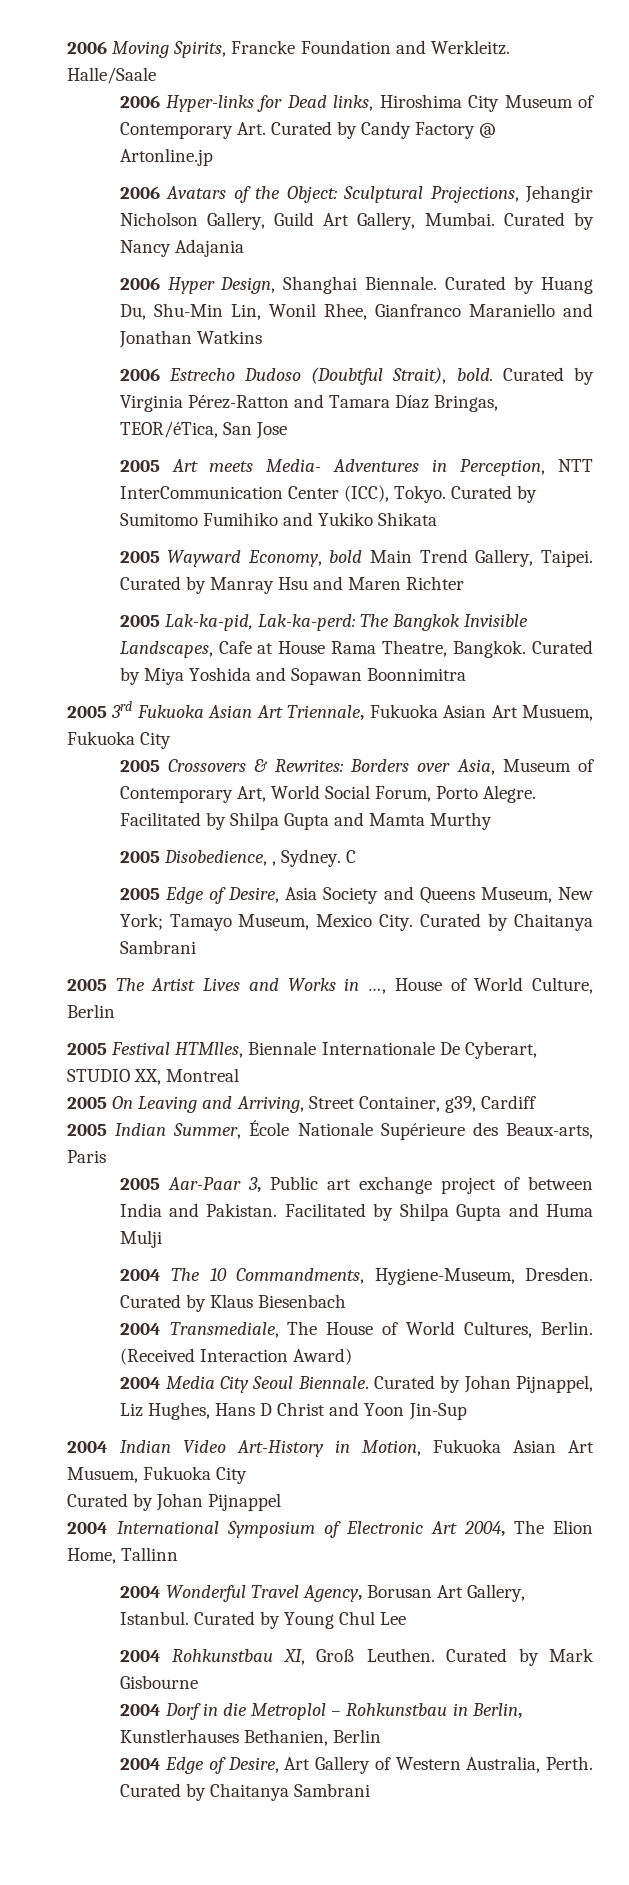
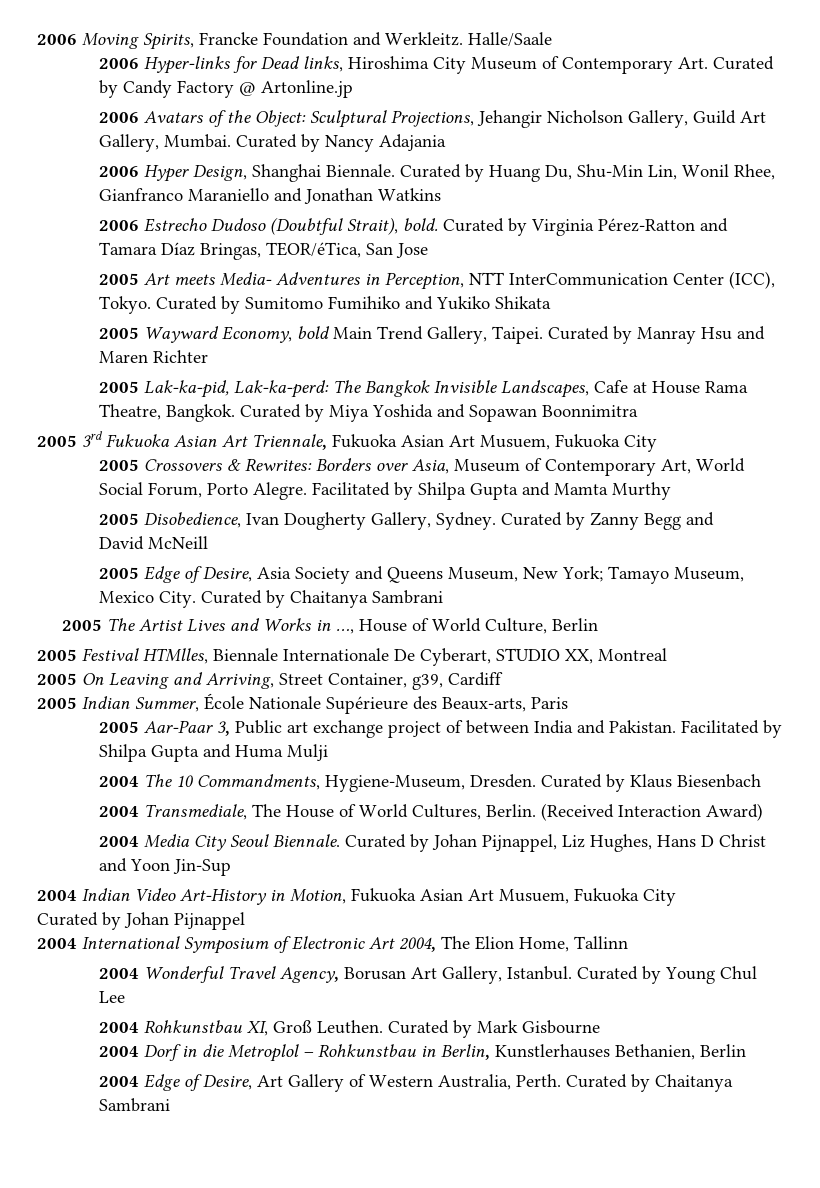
[271,849,357,867] , Sydney. C -> [245,512,714,530] [98,536,208,550] Ivan Dougherty Gallery, Sydney. Curated by Zanny Begg and // David McNeill

